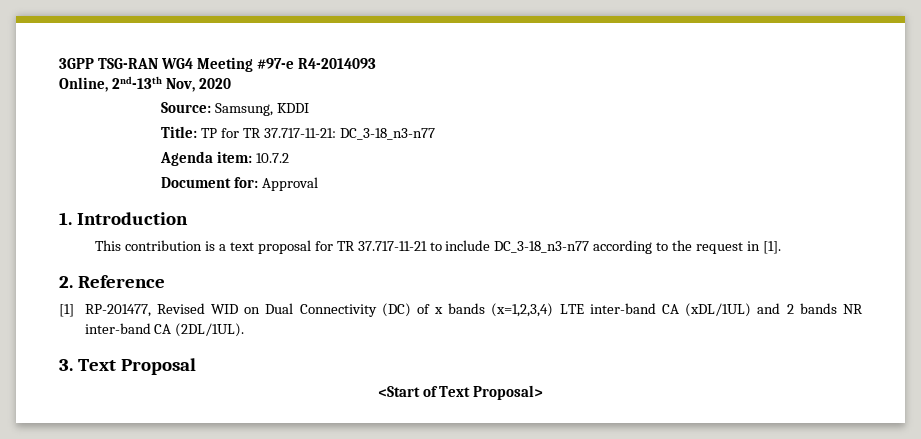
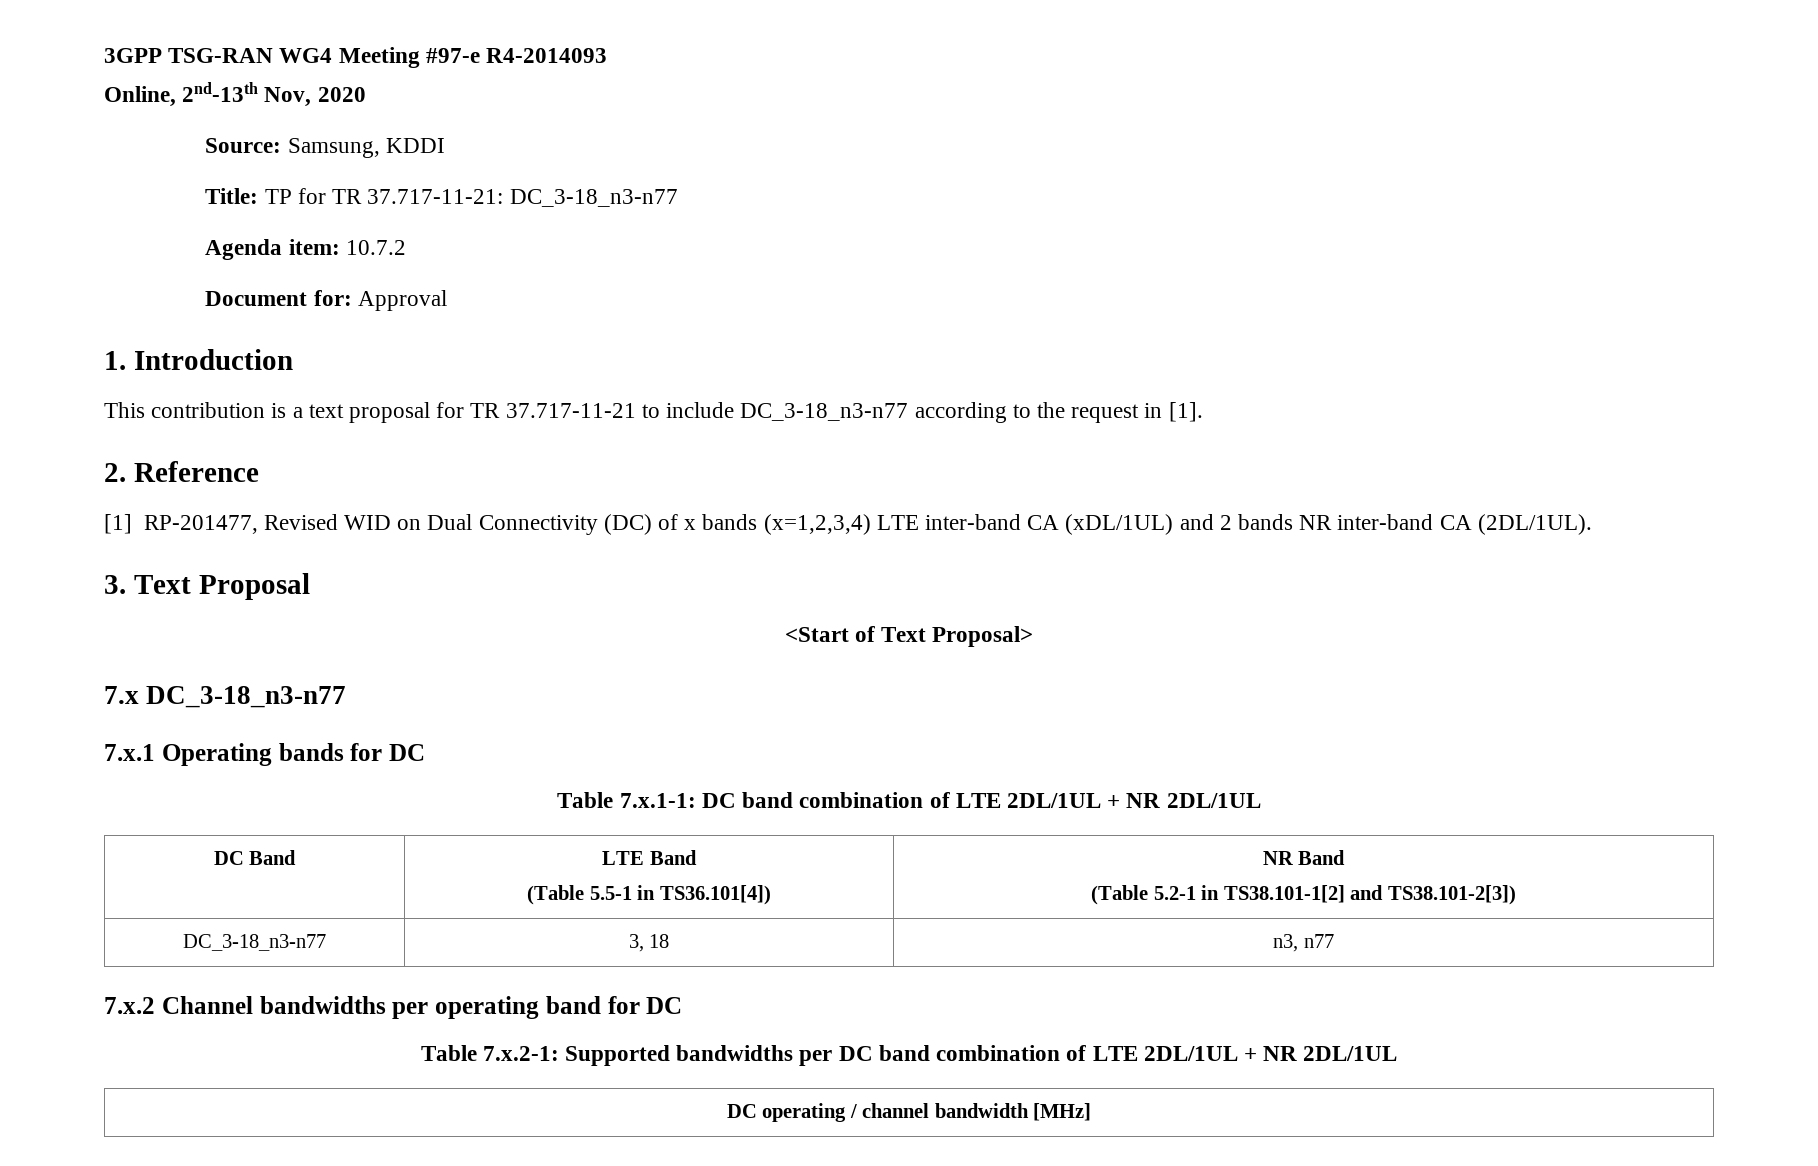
(544, 392) none -> [104,686,347,708] [104,743,425,766] [557,792,1261,808] [213,850,297,865] [602,850,697,865] [527,885,771,905] [1262,850,1346,865] [1091,885,1516,905] [183,934,326,951] [628,934,670,952] [1273,934,1334,952] [104,996,683,1019] [420,1045,1398,1066] [726,1103,1092,1122] // 7.x DC_3-18_n3-n77 // 7.x.1 Operating bands for DC // Table 7.x.1-1: DC band combination of LTE 2DL/1UL + NR 2DL/1UL // DC Band | LTE Band // (Table 5.5-1 in TS36.101[4]) | NR Band // (Table 5.2-1 in TS38.101-1[2] and TS38.101-2[3]) // DC_3-18_n3-n77 | 3, 18 | n3, n77 // 7.x.2 Channel bandwidths per operating band for DC // Table 7.x.2-1: Supported bandwidths per DC band combination of LTE 2DL/1UL + NR 2DL/1UL // DC operating / channel bandwidth [MHz]

